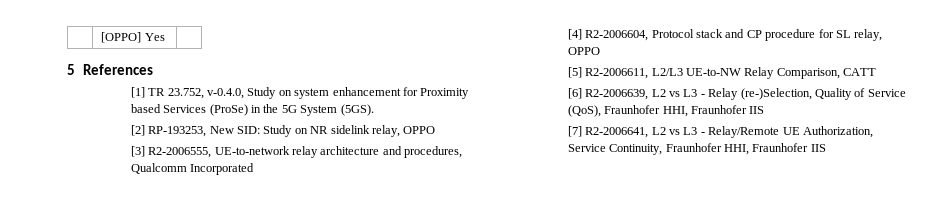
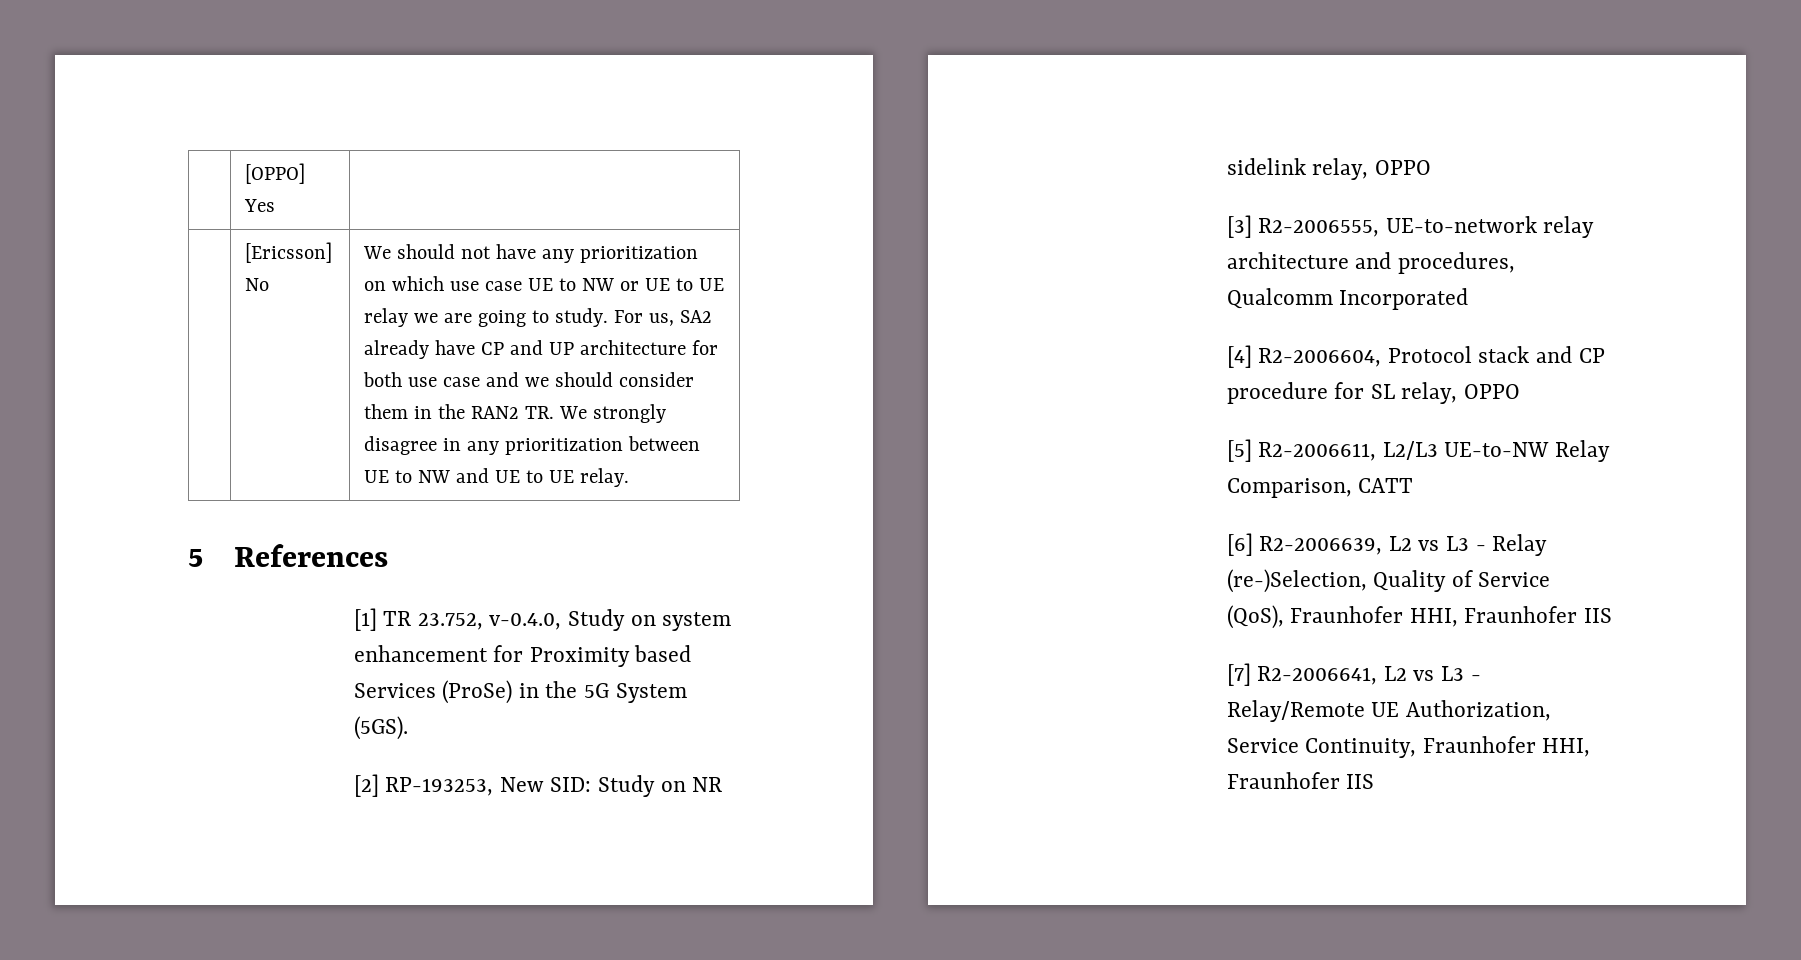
(165, 37) none -> [245,242,333,263] [245,278,270,291] [363,244,698,263] [364,276,724,291] [364,308,712,327] [364,340,718,359] [363,372,694,387] [364,404,666,423] [364,436,700,455] [364,468,629,487] // | [Ericsson] No | We should not have any prioritization on which use case UE to NW or UE to UE relay we are going to study. For us, SA2 already have CP and UP architecture for both use case and we should consider them in the RAN2 TR. We strongly disagree in any prioritization between UE to NW and UE to UE relay.

